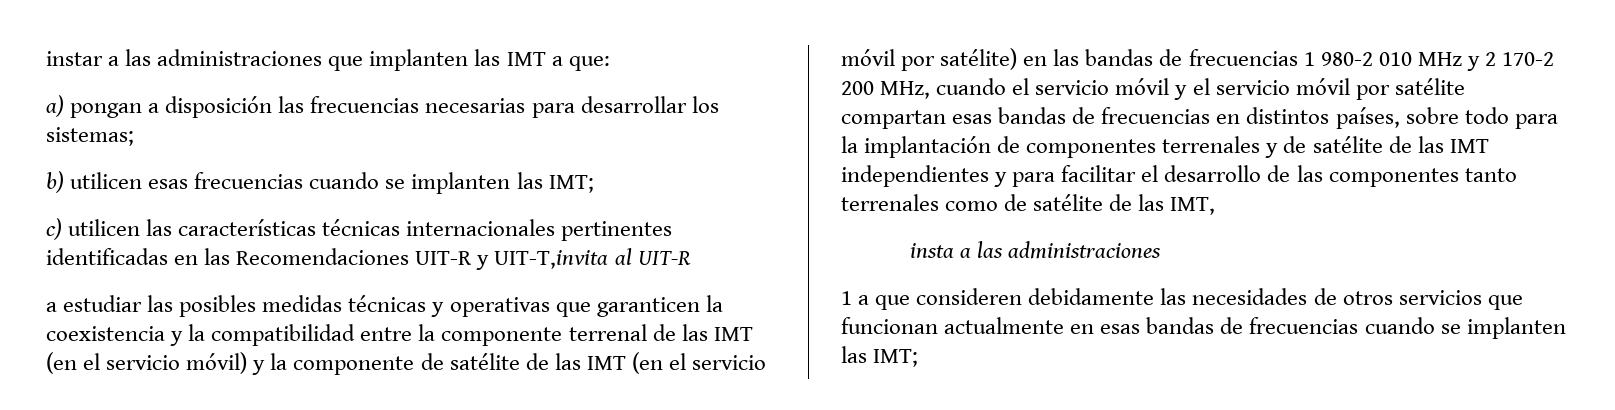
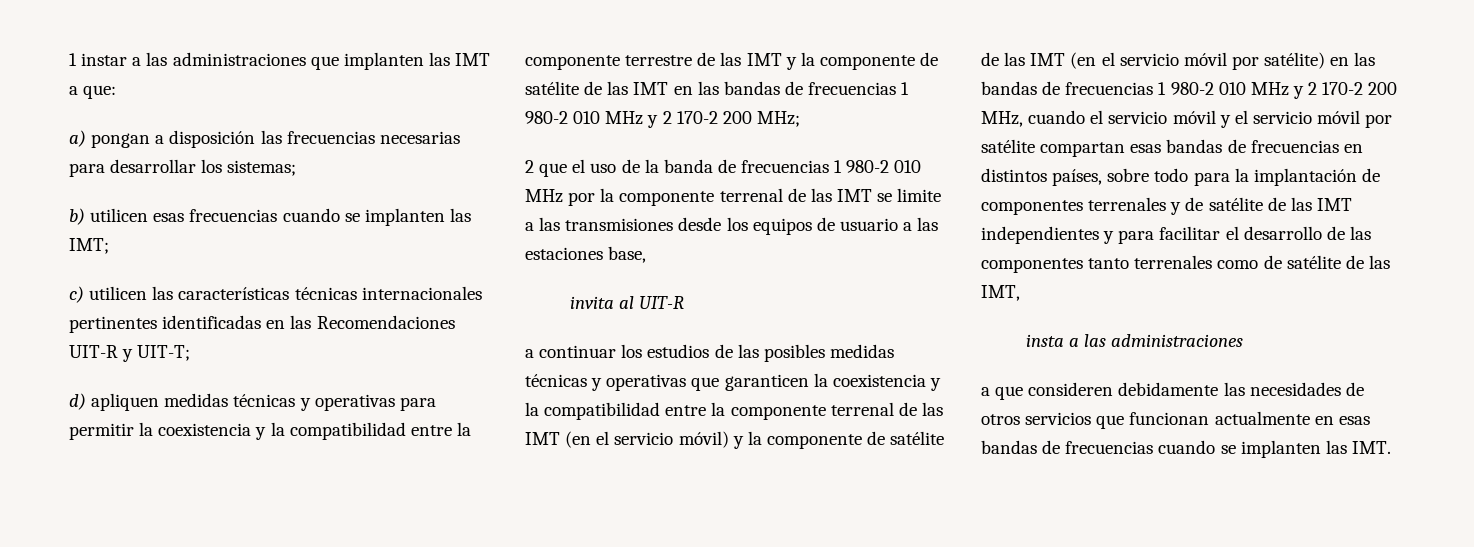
(46, 58) none -> [69,53,77,66] 1
[494,250,609,269] UIT-T,invita -> [137,345,191,361] [69,393,436,411] [69,422,471,440] [525,52,939,70] [525,81,910,95] [525,111,800,128] [525,159,922,177] [525,188,942,206] [525,217,939,235] [525,246,647,263] [569,296,614,309] UIT-T; // d) apliquen medidas técnicas y operativas para permitir la coexistencia y la compatibilidad entre la componente terrestre de las IMT y la componente de satélite de las IMT en las bandas de frecuencias 1 980-2 010 MHz y 2 170-2 200 MHz; // 2 que el uso de la banda de frecuencias 1 980-2 010 MHz por la componente terrenal de las IMT se limite a las transmisiones desde los equipos de usuario a las estaciones base, // invita
[63,295,143,312] estudiar -> [539,344,733,358] continuar los estudios de
[841,291,852,305] 1 -> (1244, 340) none
[873,349,919,367] IMT; -> [1351,441,1391,454] IMT.

